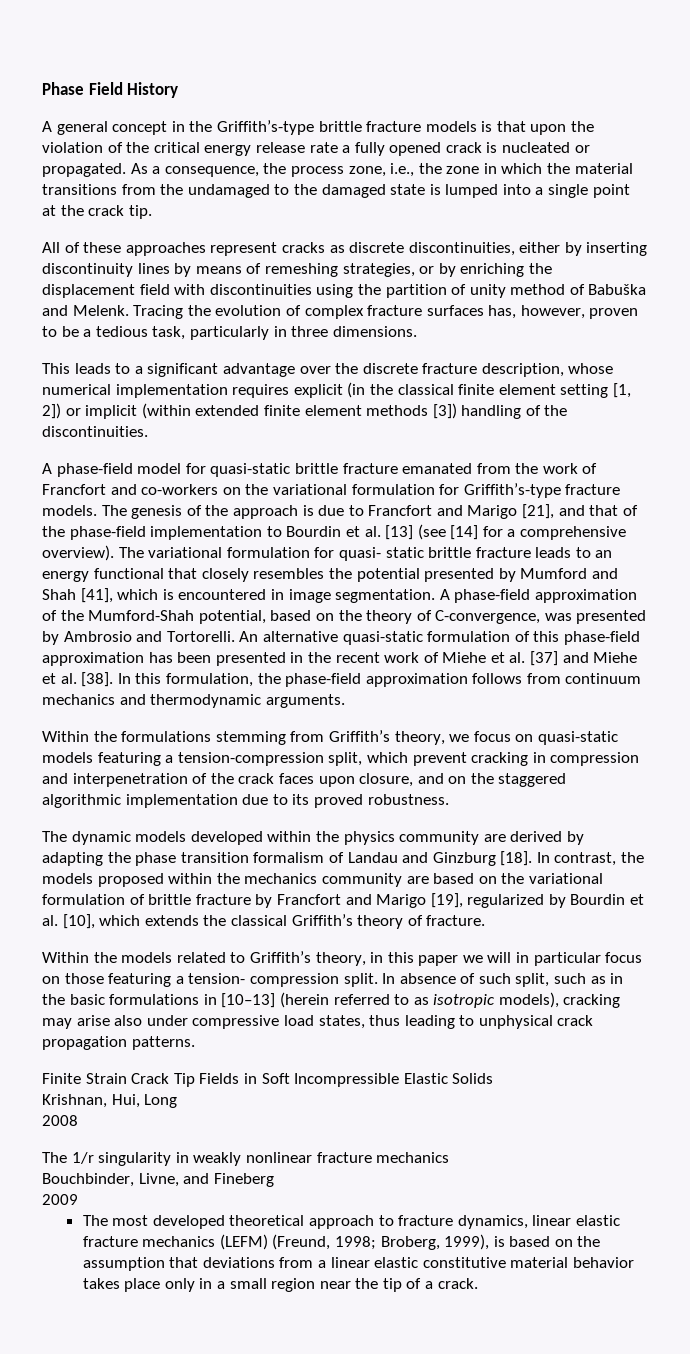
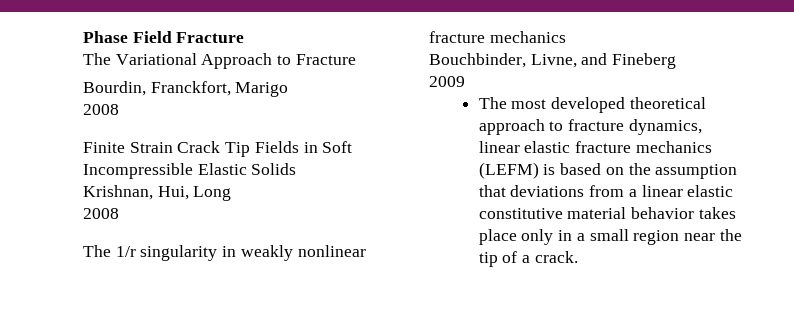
[127,82,179,98] [42,120,595,135] [42,142,590,156] [42,163,633,177] [42,184,630,198] [42,205,152,219] [42,242,648,256] [42,263,552,277] [42,284,647,298] [42,305,639,319] [42,326,417,340] [42,363,614,377] [42,382,631,398] [42,403,568,419] [42,426,148,437] [42,463,598,477] [42,483,621,498] [42,504,638,519] [42,524,627,540] [42,545,613,561] [42,568,618,582] [42,588,637,603] [42,610,647,624] [42,631,640,645] [42,651,638,666] [42,672,642,687] [42,694,345,708] [42,730,618,745] [42,752,640,766] [42,773,567,787] [42,794,449,808] [42,831,584,845] [42,851,645,866] [42,873,603,887] [42,893,645,908] [42,914,486,929] [42,951,643,966] [42,973,624,987] [42,992,621,1008] [42,1015,594,1029] [42,1036,195,1050] History // A general concept in the Griffith’s-type brittle fracture models is that upon the violation of the critical energy release rate a fully opened crack is nucleated or propagated. As a consequence, the process zone, i.e., the zone in which the material transitions from the undamaged to the damaged state is lumped into a single point at the crack tip. // All of these approaches represent cracks as discrete discontinuities, either by inserting discontinuity lines by means of remeshing strategies, or by enriching the displacement field with discontinuities using the partition of unity method of Babuška and Melenk. Tracing the evolution of complex fracture surfaces has, however, proven to be a tedious task, particularly in three dimensions. // This leads to a significant advantage over the discrete fracture description, whose numerical implementation requires explicit (in the classical finite element setting [1, 2]) or implicit (within extended finite element methods [3]) handling of the discontinuities. // A phase-field model for quasi-static brittle fracture emanated from the work of Francfort and co-workers on the variational formulation for Griffith’s-type fracture models. The genesis of the approach is due to Francfort and Marigo [21], and that of the phase-field implementation to Bourdin et al. [13] (see [14] for a comprehensive overview). The variational formulation for quasi- static brittle fracture leads to an energy functional that closely resembles the potential presented by Mumford and Shah [41], which is encountered in image segmentation. A phase-field approximation of the Mumford-Shah potential, based on the theory of C-convergence, was presented by Ambrosio and Tortorelli. An alternative quasi-static formulation of this phase-field approximation has been presented in the recent work of Miehe et al. [37] and Miehe et al. [38]. In this formulation, the phase-field approximation follows from continuum mechanics and thermodynamic arguments. // Within the formulations stemming from Griffith’s theory, we focus on quasi-static models featuring a tension-compression split, which prevent cracking in compression and interpenetration of the crack faces upon closure, and on the staggered algorithmic implementation due to its proved robustness. // The dynamic models developed within the physics community are derived by adapting the phase transition formalism of Landau and Ginzburg [18]. In contrast, the models proposed within the mechanics community are based on the variational formulation of brittle fracture by Francfort and Marigo [19], regularized by Bourdin et al. [10], which extends the classical Griffith’s theory of fracture. // Within the models related to Griffith’s theory, in this paper we will in particular focus on those featuring a tension- compression split. In absence of such split, such as in the basic formulations in [10–13] (herein referred to as isotropic models), cracking may arise also under compressive load states, thus leading to unphysical crack propagation patterns. -> [176,32,245,43] [83,53,356,69] [83,81,289,97] [83,104,119,115] Fracture // The Variational Approach to Fracture // Bourdin, Franckfort, Marigo // 2008
[272,1234,490,1250] (Freund, 1998; Broberg, 1999), -> (539, 170) none

